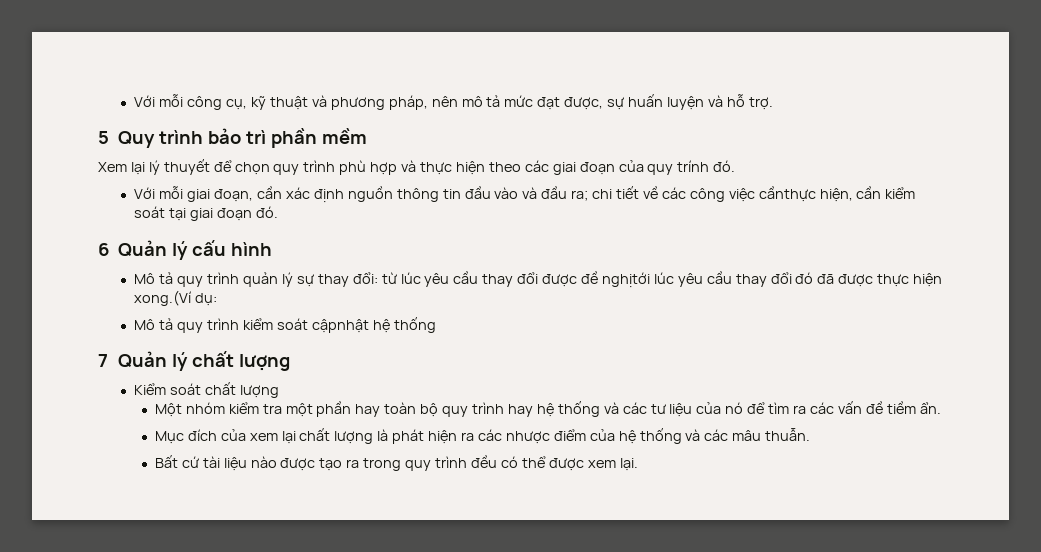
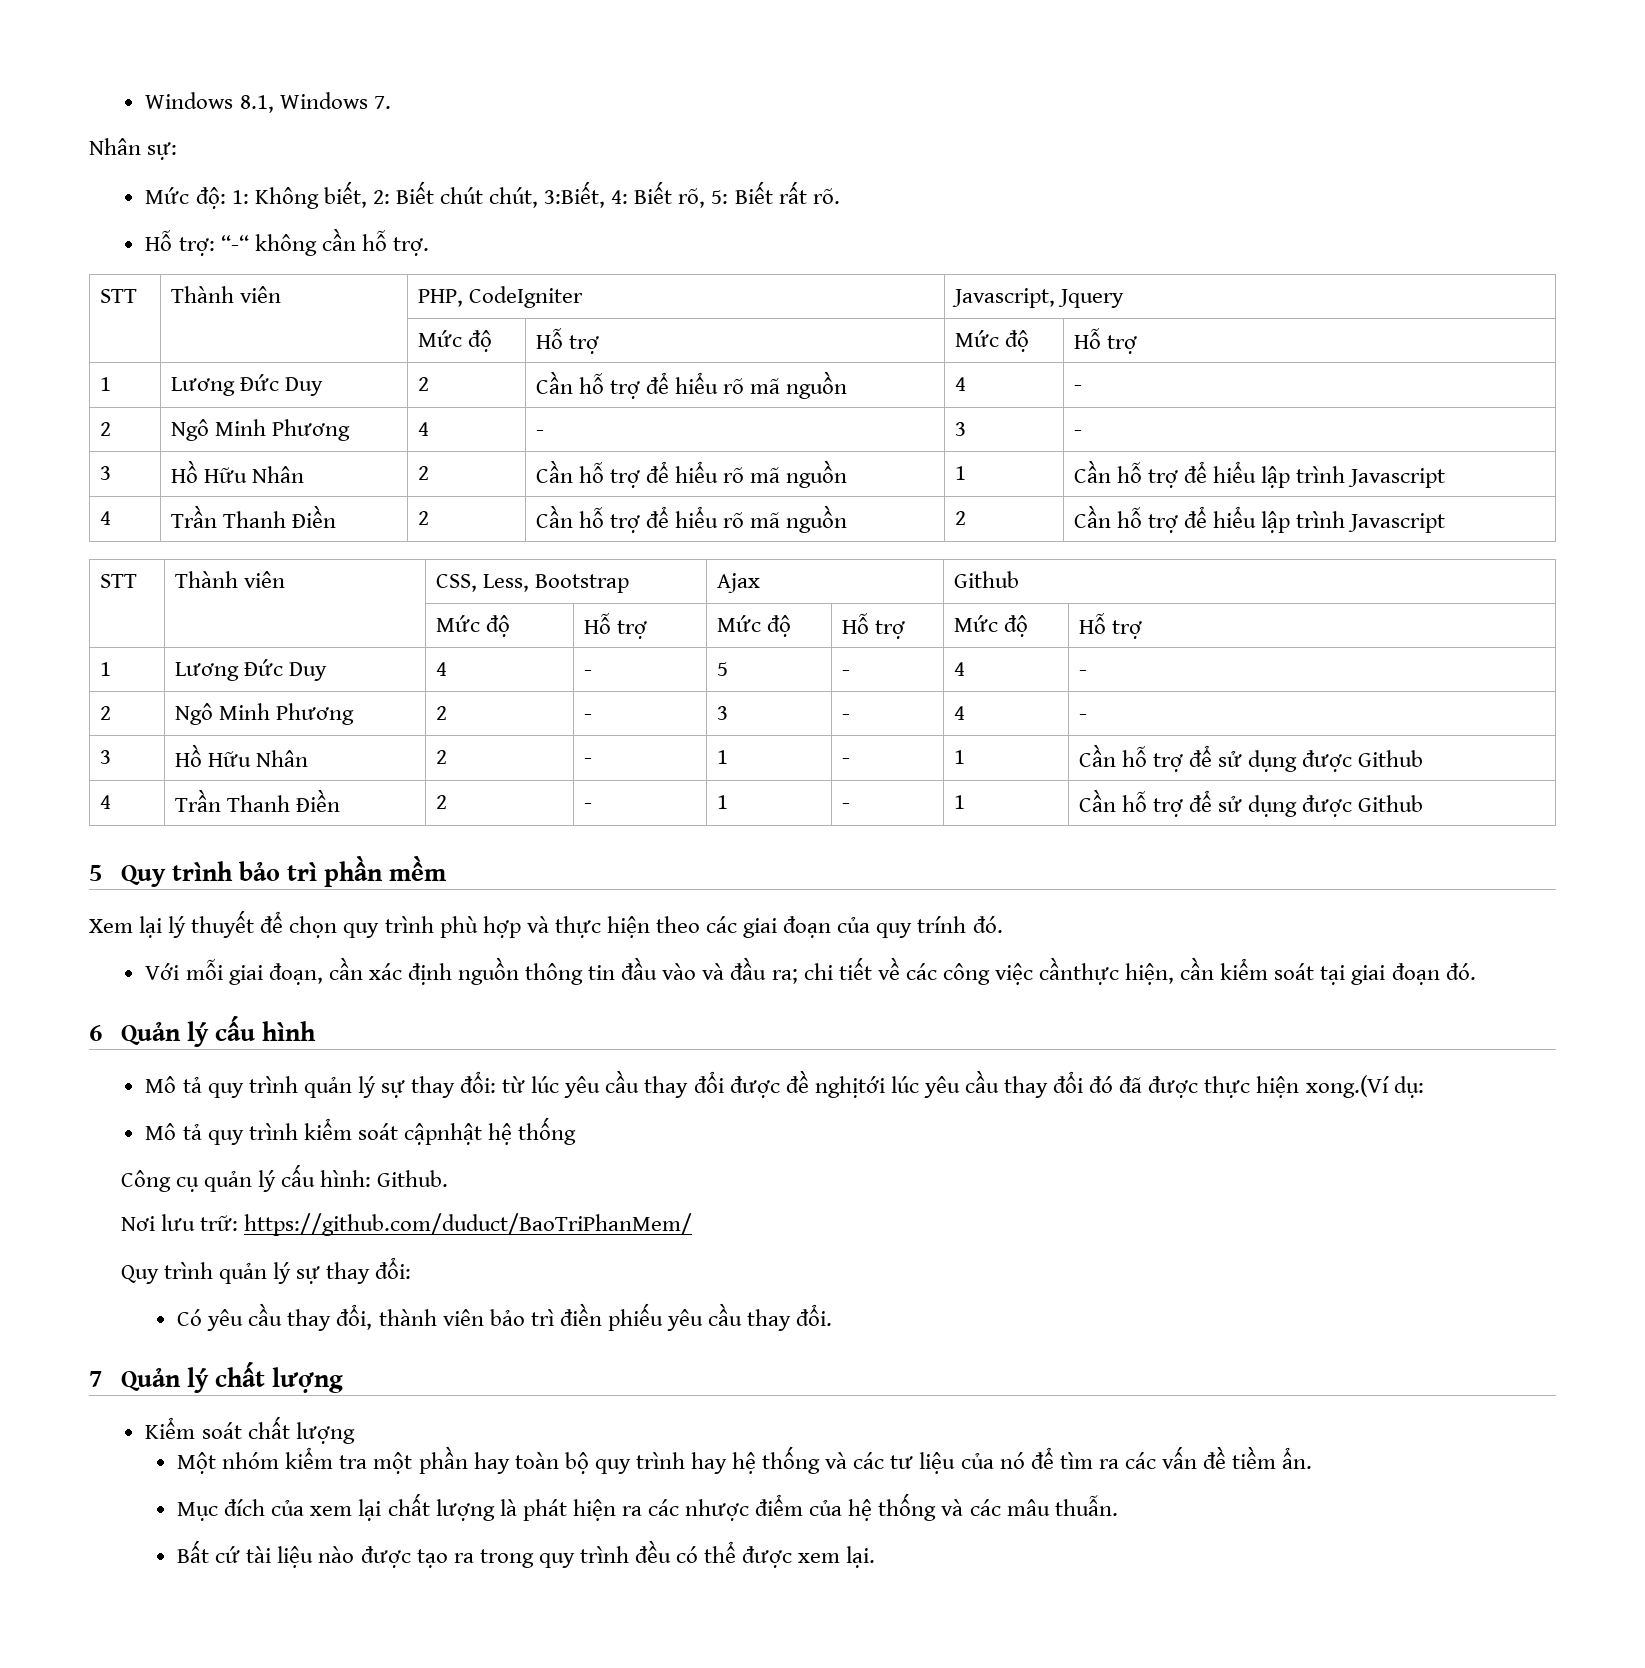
[134,94,773,110] Với mỗi công cụ, kỹ thuật và phương pháp, nên mô tả mức đạt được, sự huấn luyện và hỗ trợ. -> [145,92,391,113] [89,138,178,160] [145,181,840,209] [145,228,429,256] [99,289,137,303] [170,286,281,303] [417,286,583,308] [951,288,1124,308] [417,330,492,352] [535,327,599,354] [954,330,1029,352] [1073,327,1137,354] [99,377,111,391] [170,374,323,396] [417,377,429,391] [535,371,848,399] [954,377,966,391] [1073,385,1082,391] [99,422,111,436] [170,419,350,441] [417,422,429,436] [535,430,544,436] [954,422,966,436] [1073,430,1082,436] [99,466,111,480] [170,460,304,483] [417,466,429,480] [535,460,848,488] [954,466,966,480] [1073,460,1446,488] [99,511,111,525] [170,505,336,528] [417,511,429,525] [535,505,848,533] [954,511,966,525] [1073,505,1446,533] [99,574,137,588] [174,571,285,588] [435,574,629,593] [716,573,760,593] [953,571,1019,588] [435,615,510,637] [583,612,647,639] [716,615,791,637] [841,612,905,639] [953,615,1028,637] [1078,612,1142,639] [99,662,111,676] [174,659,327,681] [435,662,447,676] [583,670,592,676] [716,662,728,676] [841,670,850,676] [953,662,965,676] [1078,670,1087,676] [99,706,111,720] [174,703,354,725] [435,706,447,720] [583,714,592,720] [716,706,728,720] [841,714,850,720] [953,706,965,720] [1078,714,1087,720] [99,750,111,764] [174,744,308,767] [435,750,447,764] [583,758,592,764] [716,750,728,764] [841,758,850,764] [953,750,965,764] [1078,744,1424,772] [99,795,111,809] [174,789,340,812] [435,795,447,809] [583,803,592,809] [716,795,728,809] [841,803,850,809] [953,795,965,809] [1078,789,1424,817] Windows 8.1, Windows 7. // Nhân sự: // Mức độ: 1: Không biết, 2: Biết chút chút, 3:Biết, 4: Biết rõ, 5: Biết rất rõ. // Hỗ trợ: “-“ không cần hỗ trợ. // STT | Thành viên | PHP, CodeIgniter | Javascript, Jquery // | | Mức độ | Hỗ trợ | Mức độ | Hỗ trợ // 1 | Lương Đức Duy | 2 | Cần hỗ trợ để hiểu rõ mã nguồn | 4 | - // 2 | Ngô Minh Phương | 4 | - | 3 | - // 3 | Hồ Hữu Nhân | 2 | Cần hỗ trợ để hiểu rõ mã nguồn | 1 | Cần hỗ trợ để hiểu lập trình Javascript // 4 | Trần Thanh Điền | 2 | Cần hỗ trợ để hiểu rõ mã nguồn | 2 | Cần hỗ trợ để hiểu lập trình Javascript // STT | Thành viên | CSS, Less, Bootstrap | Ajax | Github // | | Mức độ | Hỗ trợ | Mức độ | Hỗ trợ | Mức độ | Hỗ trợ // 1 | Lương Đức Duy | 4 | - | 5 | - | 4 | - // 2 | Ngô Minh Phương | 2 | - | 3 | - | 4 | - // 3 | Hồ Hữu Nhân | 2 | - | 1 | - | 1 | Cần hỗ trợ để sử dụng được Github // 4 | Trần Thanh Điền | 2 | - | 1 | - | 1 | Cần hỗ trợ để sử dụng được Github
(436, 325) none -> [120,1164,449,1192] [120,1213,692,1236] [120,1257,412,1284] [177,1303,833,1331] // Công cụ quản lý cấu hình: Github. // Nơi lưu trữ: https://github.com/duduct/BaoTriPhanMem/ // Quy trình quản lý sự thay đổi: // Có yêu cầu thay đổi, thành viên bảo trì điền phiếu yêu cầu thay đổi.

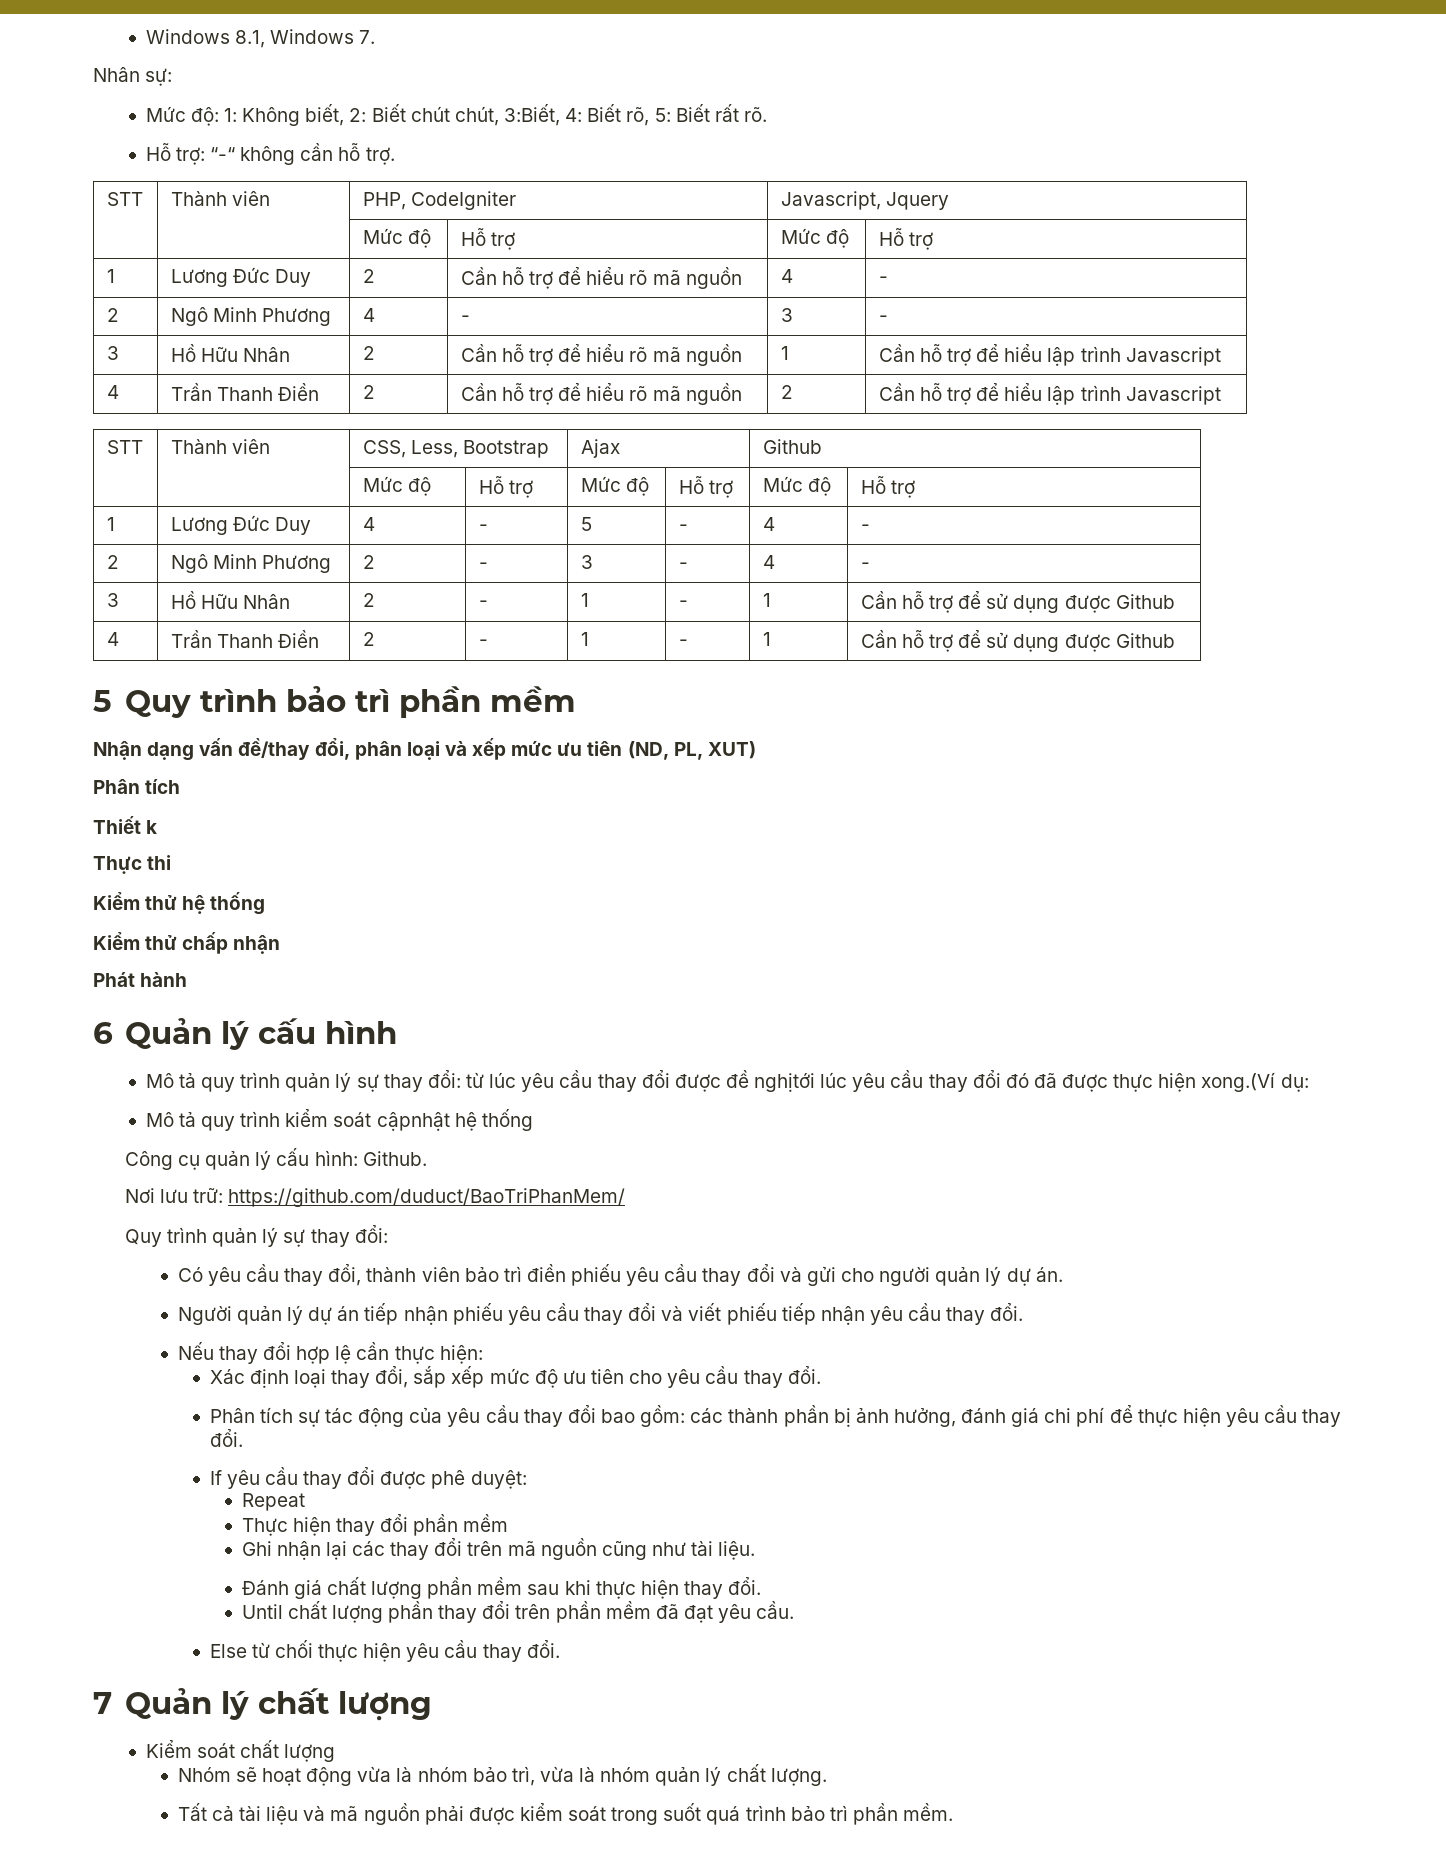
[89,910,1003,938] [145,957,1476,985] Xem lại lý thuyết để chọn quy trình phù hợp và thực hiện theo các giai đoạn của quy trính đó. // Với mỗi giai đoạn, cần xác định nguồn thông tin đầu vào và đầu ra; chi tiết về các công việc cầnthực hiện, cần kiểm soát tại giai đoạn đó. -> [93,738,756,761] [93,779,181,794] [93,816,158,834] [93,855,172,874] [93,892,266,915] [93,932,281,954] [93,972,188,987] Nhận dạng vấn đề/thay đổi, phân loại và xếp mức ưu tiên (ND, PL, XUT) // Phân tích // Thiết k // Thực thi // Kiểm thử hệ thống // Kiểm thử chấp nhận // Phát hành
(792, 1320) none -> [746,1264,1063,1286] [177,1303,1024,1325] [177,1342,483,1364] [209,1366,821,1388] [209,1405,1342,1427] [209,1429,243,1447] [209,1467,527,1489] [241,1493,305,1511] [241,1514,509,1536] [241,1538,756,1560] [241,1577,762,1599] [241,1601,795,1623] [209,1640,522,1662] đổi và gửi cho người quản lý dự án. // Người quản lý dự án tiếp nhận phiếu yêu cầu thay đổi và viết phiếu tiếp nhận yêu cầu thay đổi. // Nếu thay đổi hợp lệ cần thực hiện: // Xác định loại thay đổi, sắp xếp mức độ ưu tiên cho yêu cầu thay đổi. // Phân tích sự tác động của yêu cầu thay đổi bao gồm: các thành phần bị ảnh hưởng, đánh giá chi phí để thực hiện yêu cầu thay đổi. // If yêu cầu thay đổi được phê duyệt: // Repeat // Thực hiện thay đổi phần mềm // Ghi nhận lại các thay đổi trên mã nguồn cũng như tài liệu. // Đánh giá chất lượng phần mềm sau khi thực hiện thay đổi. // Until chất lượng phần thay đổi trên phần mềm đã đạt yêu cầu. // Else từ chối thực hiện yêu cầu thay
[177,1446,1313,1474] [177,1493,1118,1521] [177,1540,876,1568] Một nhóm kiểm tra một phần hay toàn bộ quy trình hay hệ thống và các tư liệu của nó để tìm ra các vấn đề tiềm ẩn. // Mục đích của xem lại chất lượng là phát hiện ra các nhược điểm của hệ thống và các mâu thuẫn. // Bất cứ tài liệu nào được tạo ra trong quy trình đều có thể được xem lại. -> [177,1764,827,1786] [177,1803,954,1825] Nhóm sẽ hoạt động vừa là nhóm bảo trì, vừa là nhóm quản lý chất lượng. // Tất cả tài liệu và mã nguồn phải được kiểm soát trong suốt quá trình bảo trì phần mềm.

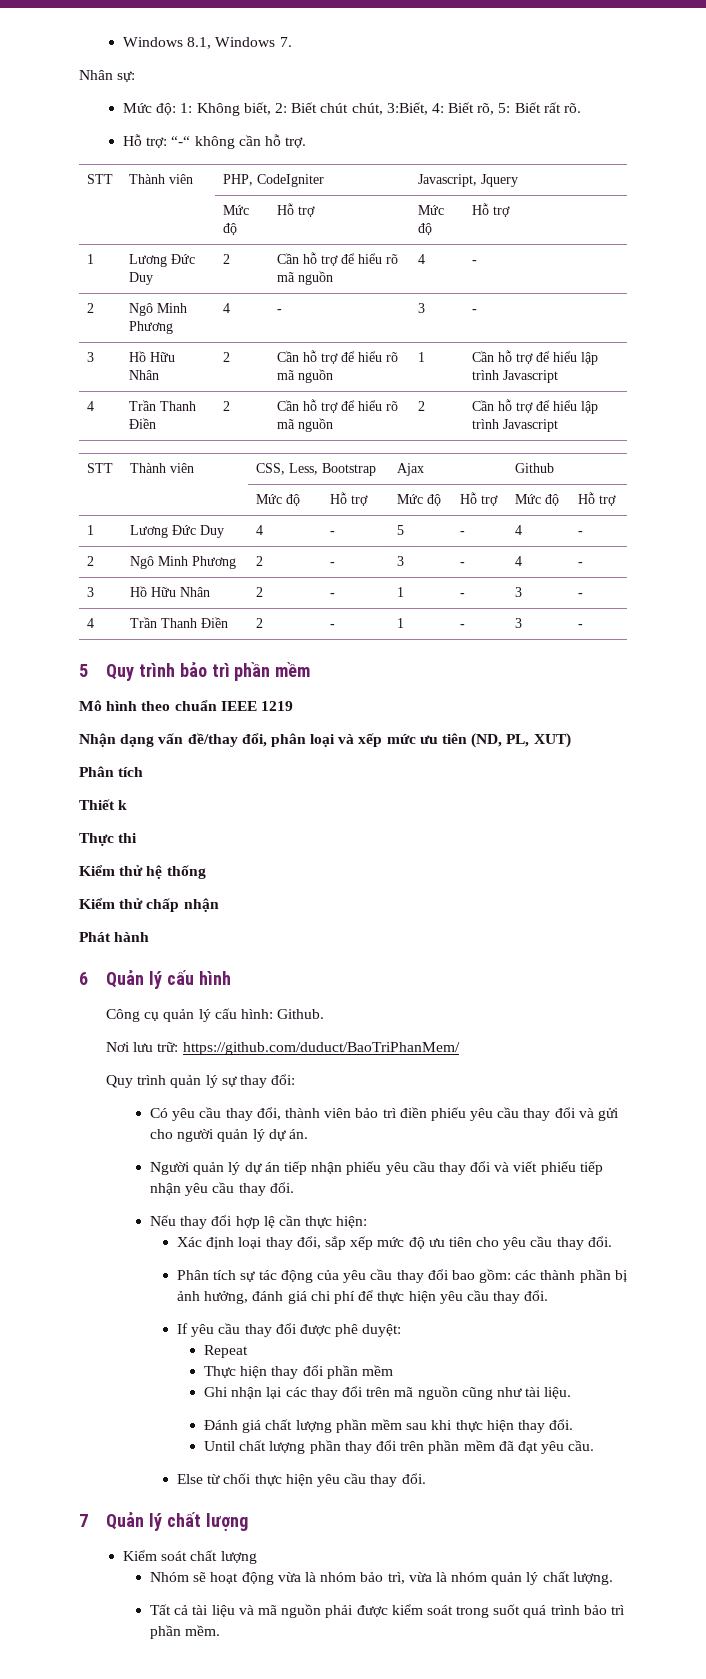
[762,593,771,607] [860,591,1175,613] 1 | Cần hỗ trợ để sử dụng được Github -> [514,587,522,597] [577,593,583,597] 3 | -
[762,632,771,646] [860,630,1175,652] 1 | Cần hỗ trợ để sử dụng được Github -> [514,618,522,628] [577,624,583,628] 3 | -
(576, 699) none -> [79,700,293,711] // Mô hình theo chuẩn IEEE 1219
[145,1070,1309,1092] [145,1109,533,1131] // Mô tả quy trình quản lý sự thay đổi: từ lúc yêu cầu thay đổi được đề nghịtới lúc yêu cầu thay đổi đó đã được thực hiện xong.(Ví dụ: // Mô tả quy trình kiểm soát cậpnhật hệ thống -> (231, 978) none

